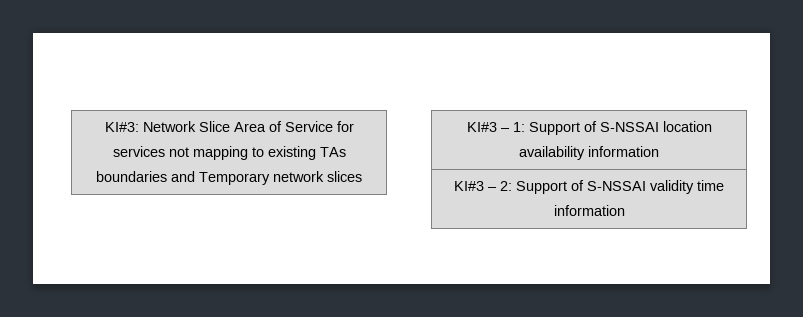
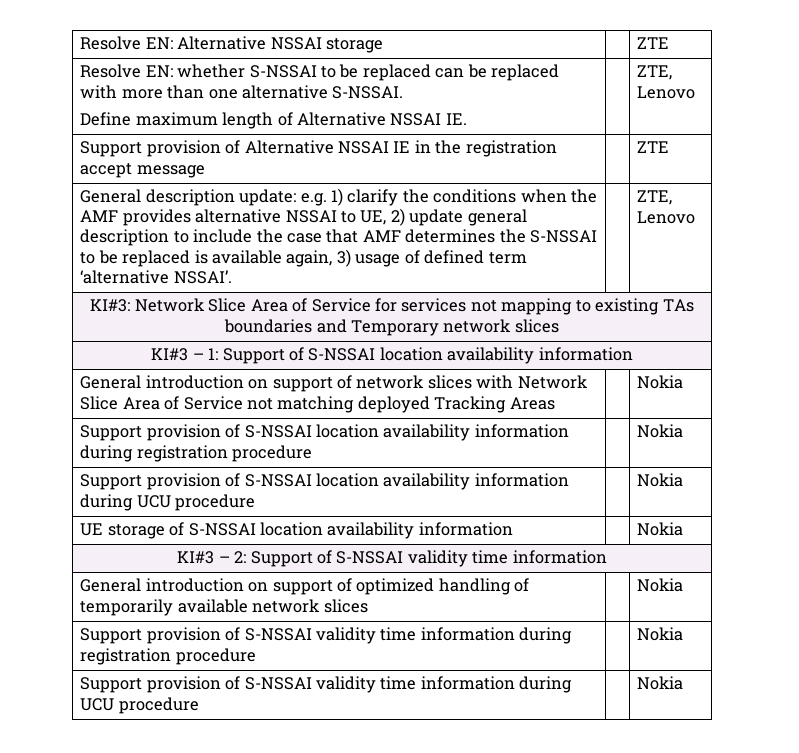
(104, 127) none -> [80,36,383,53] [637,37,670,49] [80,64,560,81] [80,85,404,99] [80,112,467,129] [637,65,673,80] [637,86,696,99] [80,140,557,157] [80,163,205,178] [637,141,670,153] [80,188,598,206] [80,208,527,226] [80,229,598,246] [80,249,527,267] [80,270,232,284] [637,190,673,205] [637,211,696,224] Resolve EN: Alternative NSSAI storage | | ZTE // Resolve EN: whether S-NSSAI to be replaced can be replaced with more than one alternative S-NSSAI. // Define maximum length of Alternative NSSAI IE. | | ZTE, Lenovo // Support provision of Alternative NSSAI IE in the registration accept message | | ZTE // General description update: e.g. 1) clarify the conditions when the AMF provides alternative NSSAI to UE, 2) update general description to include the case that AMF determines the S-NSSAI to be replaced is available again, 3) usage of defined term ‘alternative NSSAI’. | | ZTE, Lenovo //
(659, 151) none -> [80,375,588,392] [80,396,555,413] [637,375,684,389] [80,424,569,441] [80,445,313,462] [637,424,684,438] [80,473,569,490] [80,494,256,511] [637,473,684,487] [80,522,513,539] [637,522,684,536] // General introduction on support of network slices with Network Slice Area of Service not matching deployed Tracking Areas | | Nokia // Support provision of S-NSSAI location availability information during registration procedure | | Nokia // Support provision of S-NSSAI location availability information during UCU procedure | | Nokia // UE storage of S-NSSAI location availability information | | Nokia
(625, 210) none -> [80,578,530,595] [80,599,368,616] [637,578,684,592] [80,627,573,644] [80,648,256,665] [637,627,684,641] [80,676,573,693] [80,697,199,714] [637,676,684,690] // General introduction on support of optimized handling of temporarily available network slices | | Nokia // Support provision of S-NSSAI validity time information during registration procedure | | Nokia // Support provision of S-NSSAI validity time information during UCU procedure | | Nokia

